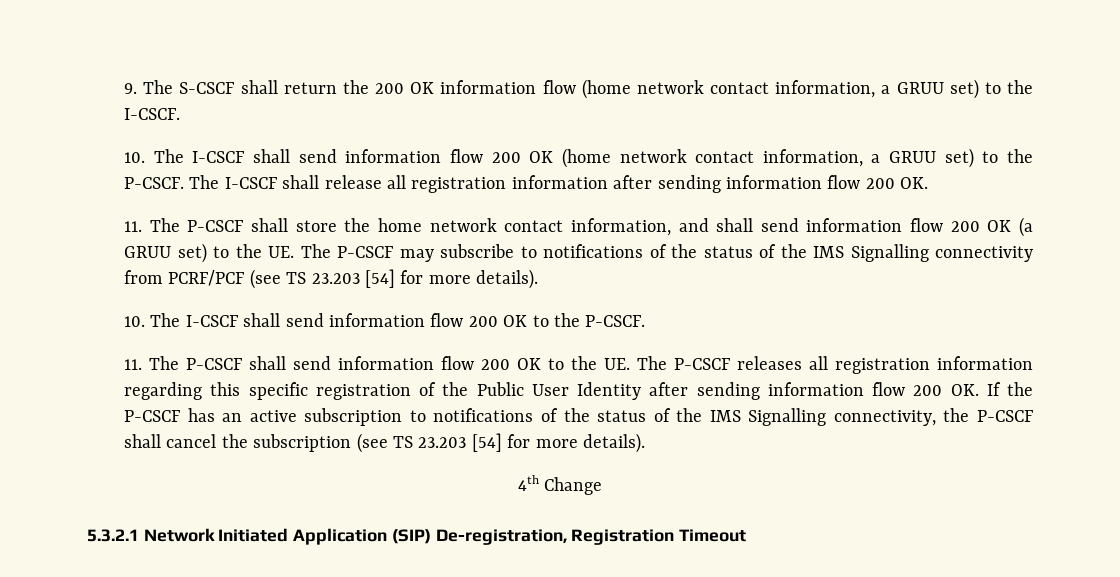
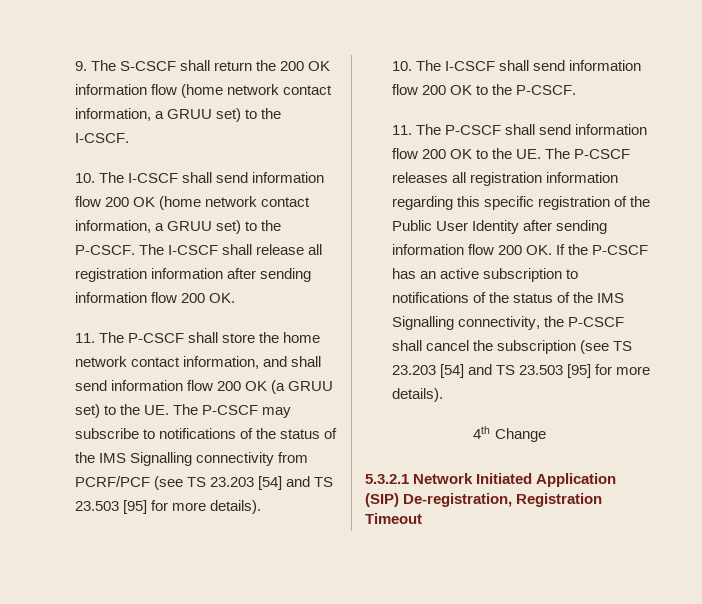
(396, 278) none -> [285,476,333,487] [74,500,147,514] and TS 23.503 [95]
(502, 442) none -> [467,364,591,378] and TS 23.503 [95]

